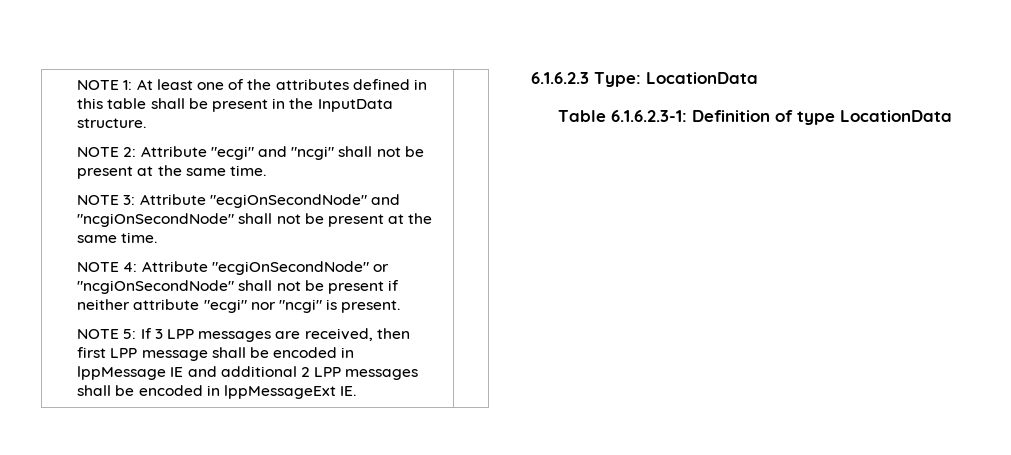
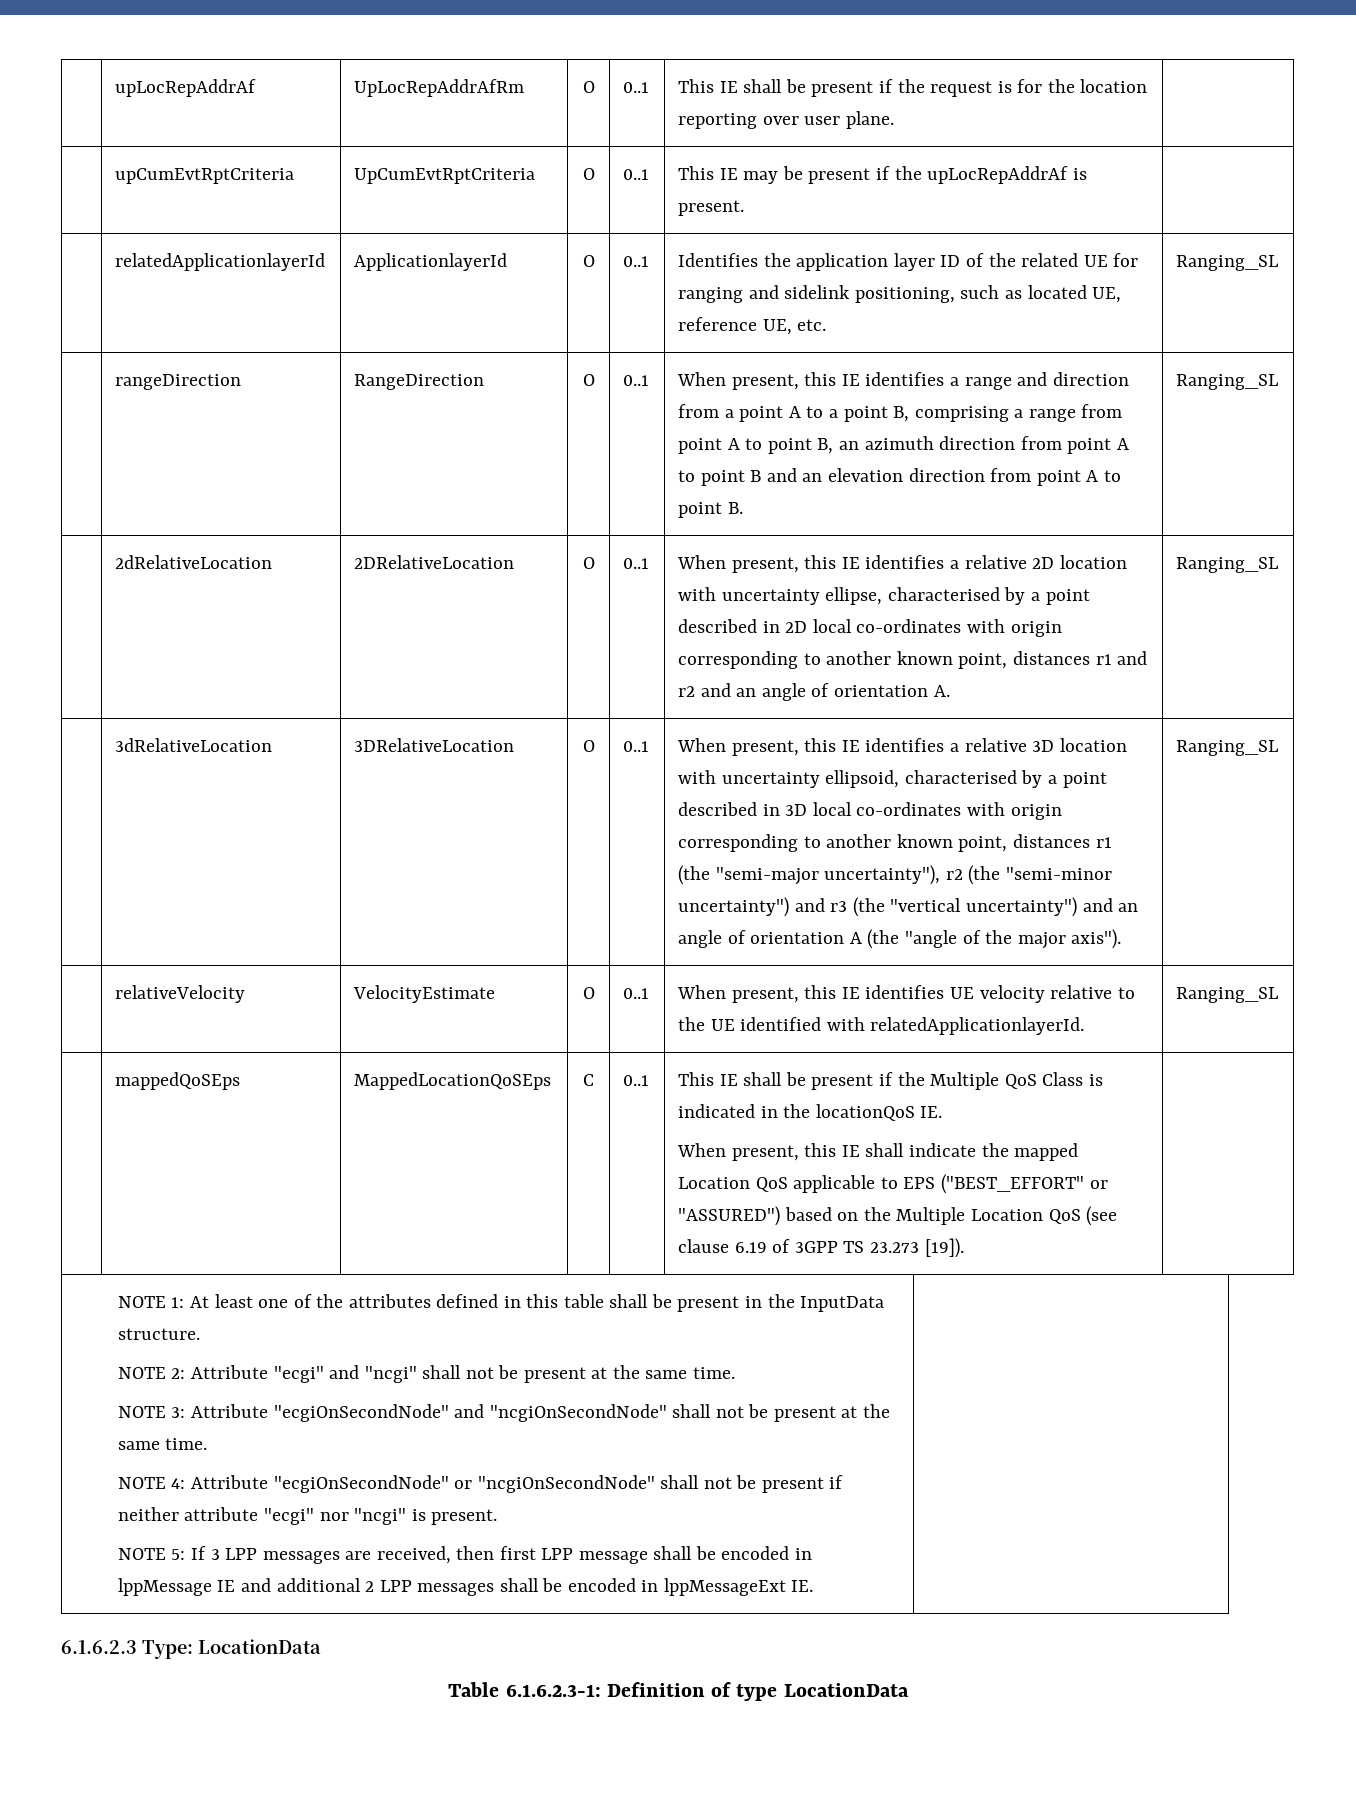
(77, 85) none -> [115,79,257,97] [354,79,525,97] [582,81,595,93] [623,82,650,93] [678,79,1148,97] [678,111,894,129] [115,168,295,184] [354,168,536,184] [582,168,595,180] [623,169,650,180] [678,166,1087,184] [678,200,745,216] [115,253,326,271] [354,253,508,271] [582,255,595,267] [623,256,650,267] [678,253,1139,271] [678,285,1122,303] [678,317,827,335] [1176,255,1279,271] [115,374,242,390] [354,374,485,390] [582,374,595,386] [623,375,650,386] [677,372,1129,390] [678,404,1123,422] [678,436,1129,454] [678,468,1121,486] [678,502,743,518] [1176,374,1279,390] [115,555,273,569] [354,555,515,569] [582,557,595,569] [623,558,650,569] [677,555,1127,573] [678,587,1090,605] [678,619,1062,637] [678,651,1148,669] [678,683,950,701] [1176,557,1279,573] [115,738,273,752] [354,738,515,752] [582,740,595,752] [623,741,650,752] [677,738,1127,756] [678,770,1107,788] [678,802,1062,820] [678,834,1112,852] [678,865,1113,885] [678,897,1139,917] [678,929,1122,949] [1176,740,1279,756] [115,985,246,1003] [353,985,496,1003] [582,987,595,999] [623,988,650,999] [677,985,1135,1003] [678,1017,1085,1035] [1176,987,1279,1003] [115,1072,241,1090] [354,1072,552,1090] [583,1074,594,1086] [623,1075,650,1086] [678,1072,1103,1090] [678,1104,943,1121] [677,1143,1079,1161] [678,1174,1108,1194] [678,1206,1118,1226] [678,1238,964,1258] | upLocRepAddrAf | UpLocRepAddrAfRm | O | 0..1 | This IE shall be present if the request is for the location reporting over user plane. | // | upCumEvtRptCriteria | UpCumEvtRptCriteria | O | 0..1 | This IE may be present if the upLocRepAddrAf is present. | // | relatedApplicationlayerId | ApplicationlayerId | O | 0..1 | Identifies the application layer ID of the related UE for ranging and sidelink positioning, such as located UE, reference UE, etc. | Ranging_SL // | rangeDirection | RangeDirection | O | 0..1 | When present, this IE identifies a range and direction from a point A to a point B, comprising a range from point A to point B, an azimuth direction from point A to point B and an elevation direction from point A to point B. | Ranging_SL // | 2dRelativeLocation | 2DRelativeLocation | O | 0..1 | When present, this IE identifies a relative 2D location with uncertainty ellipse, characterised by a point described in 2D local co-ordinates with origin corresponding to another known point, distances r1 and r2 and an angle of orientation A. | Ranging_SL // | 3dRelativeLocation | 3DRelativeLocation | O | 0..1 | When present, this IE identifies a relative 3D location with uncertainty ellipsoid, characterised by a point described in 3D local co-ordinates with origin corresponding to another known point, distances r1 (the "semi-major uncertainty"), r2 (the "semi-minor uncertainty") and r3 (the "vertical uncertainty") and an angle of orientation A (the "angle of the major axis"). | Ranging_SL // | relativeVelocity | VelocityEstimate | O | 0..1 | When present, this IE identifies UE velocity relative to the UE identified with relatedApplicationlayerId. | Ranging_SL // | mappedQoSEps | MappedLocationQoSEps | C | 0..1 | This IE shall be present if the Multiple QoS Class is indicated in the locationQoS IE. // When present, this IE shall indicate the mapped Location QoS applicable to EPS ("BEST_EFFORT" or "ASSURED") based on the Multiple Location QoS (see clause 6.19 of 3GPP TS 23.273 [19]). | //

